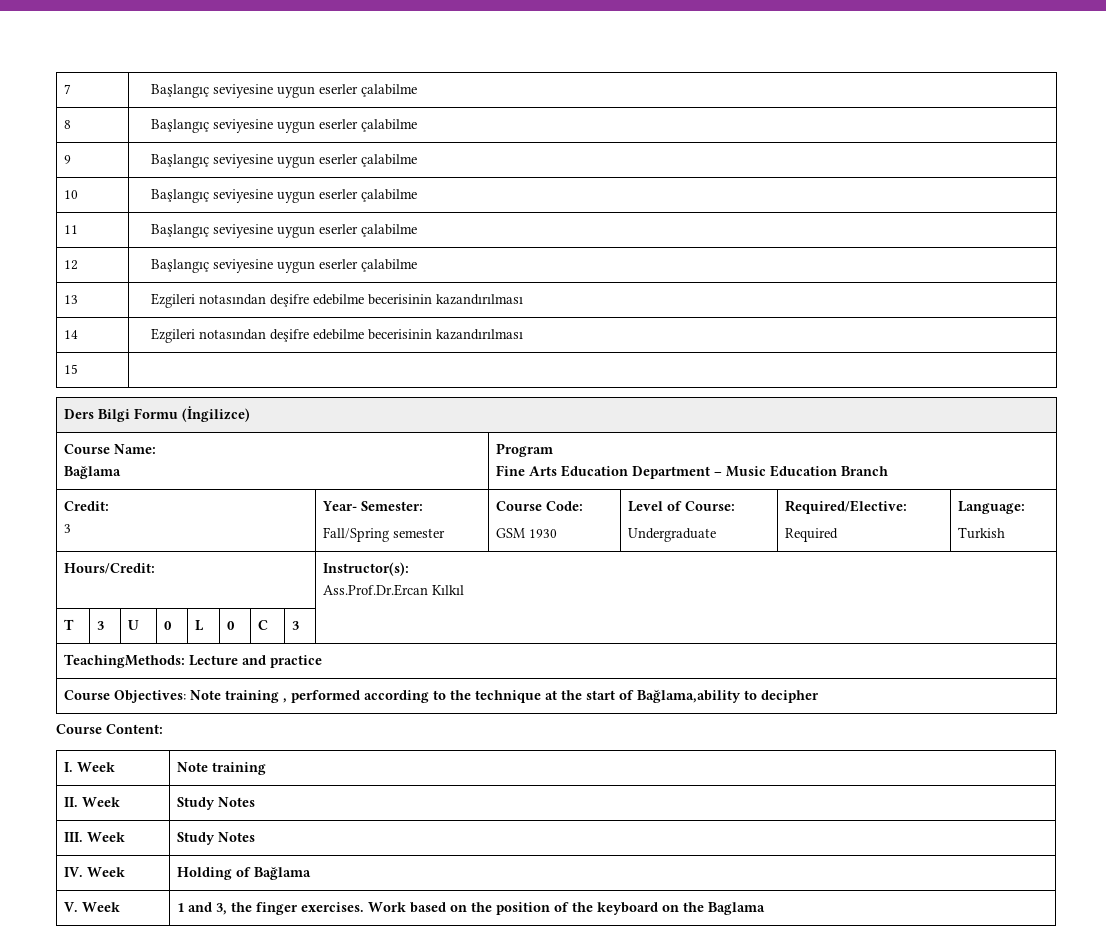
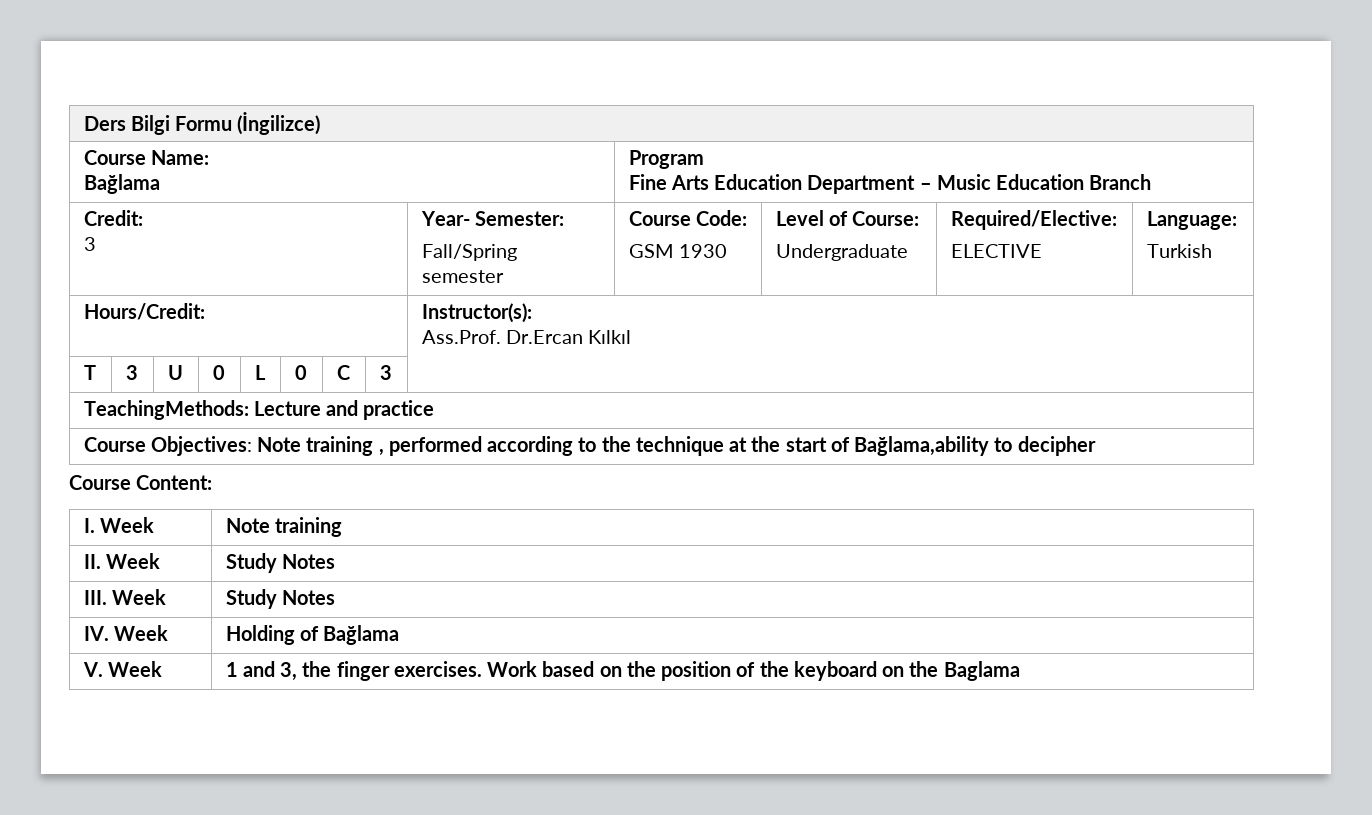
[64,84,72,94] [151,84,418,98] [64,120,72,129] [151,119,418,133] [64,155,72,164] [151,154,418,168] [64,190,79,199] [151,189,418,203] [64,225,79,234] [151,224,418,238] [64,260,79,270] [151,259,418,273] [64,295,79,304] [151,293,524,308] [64,330,79,339] [151,328,524,343] [64,364,79,374] 7 | Başlangıç seviyesine uygun eserler çalabilme // 8 | Başlangıç seviyesine uygun eserler çalabilme // 9 | Başlangıç seviyesine uygun eserler çalabilme // 10 | Başlangıç seviyesine uygun eserler çalabilme // 11 | Başlangıç seviyesine uygun eserler çalabilme // 12 | Başlangıç seviyesine uygun eserler çalabilme // 13 | Ezgileri notasından deşifre edebilme becerisinin kazandırılması // 14 | Ezgileri notasından deşifre edebilme becerisinin kazandırılması // 15 | // -> (83, 123) none
[785,528,839,542] Required -> [950,244,1042,258] ELECTIVE
[323,584,429,596] Ass.Prof.Dr.Ercan -> [421,330,583,344] Ass.Prof. Dr.Ercan

